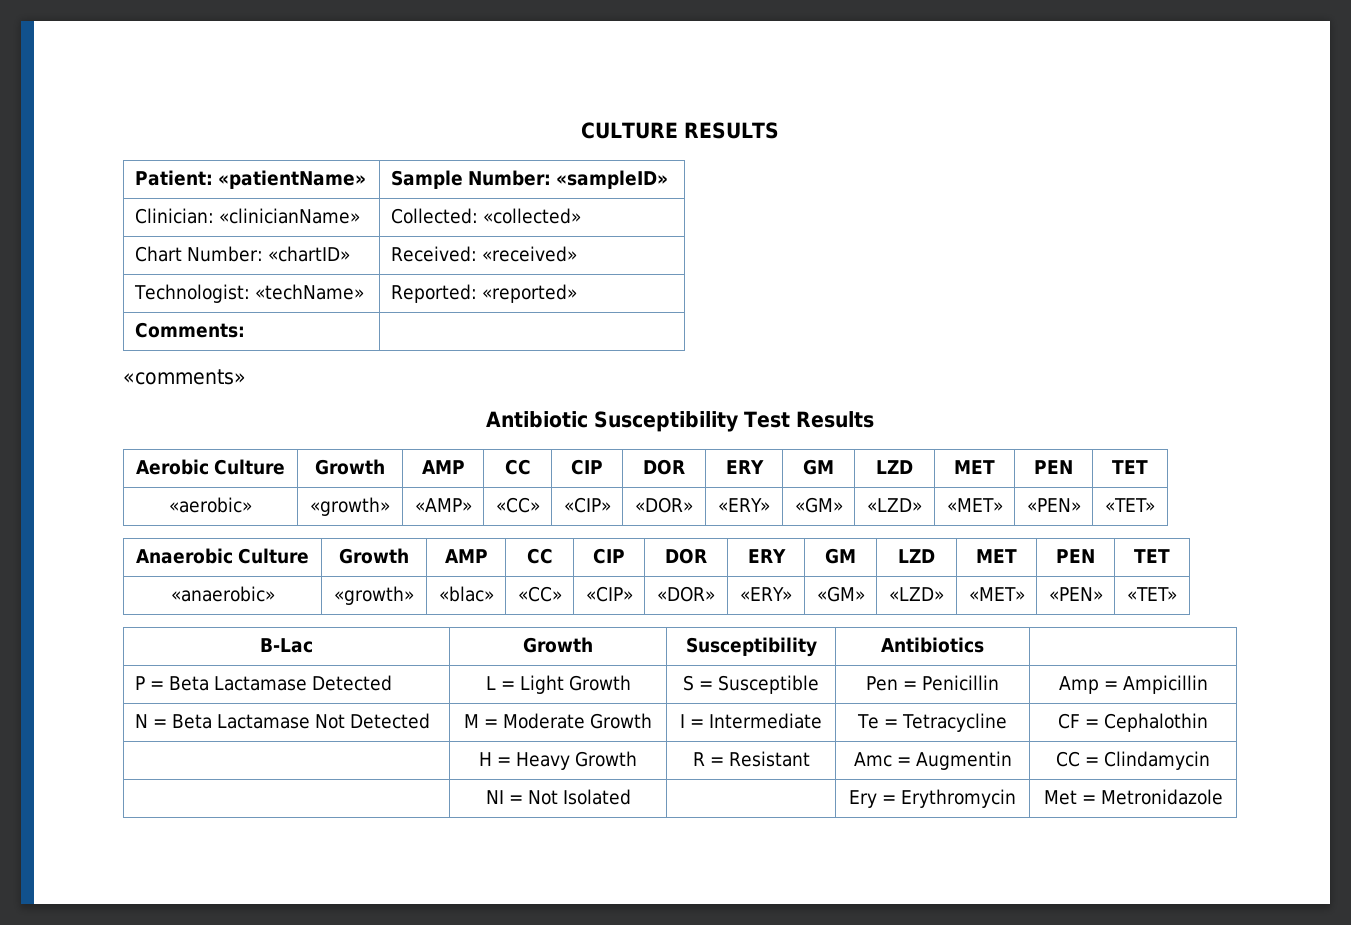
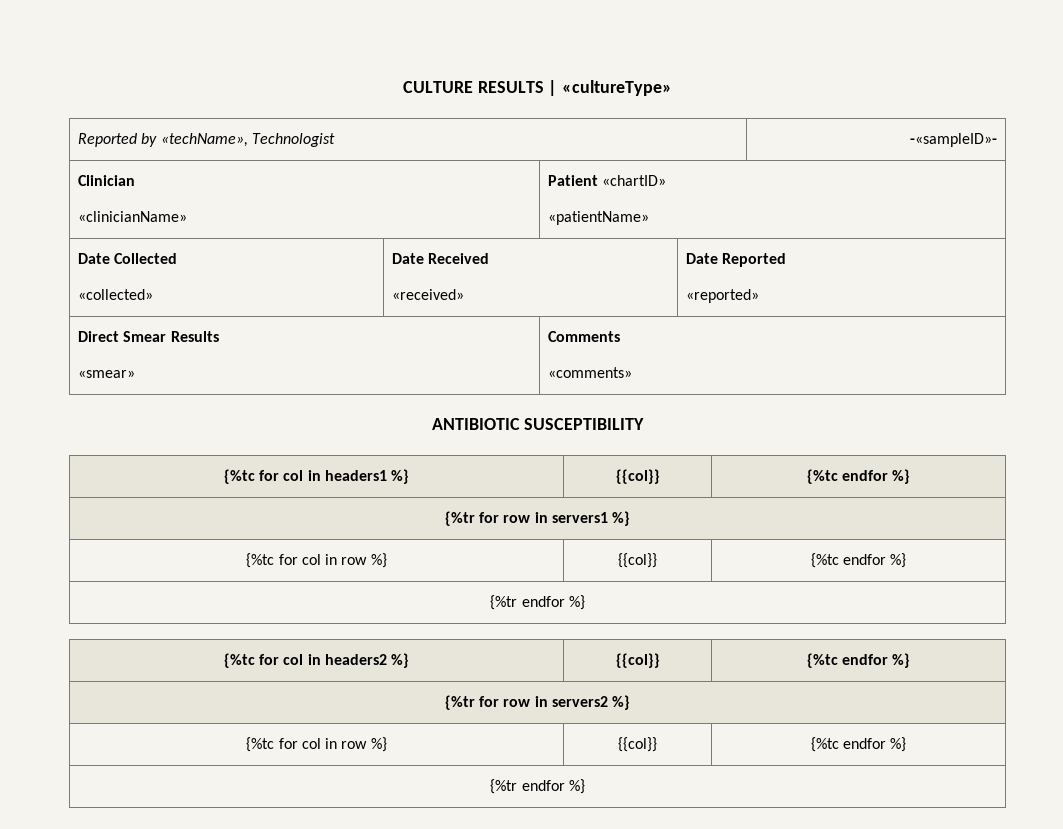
[134,170,366,189] [390,170,668,189] [134,208,360,224] [390,208,581,224] [134,246,350,262] [390,246,577,262] [133,284,364,303] [390,284,577,303] [134,322,245,338] [123,369,246,385] [486,411,874,432] [136,459,285,475] [315,459,385,475] [421,460,465,474] [504,459,531,475] [571,459,603,475] [643,459,685,475] [725,460,764,474] [803,459,834,475] [876,460,913,474] [954,460,995,474] [1034,460,1073,474] [1112,460,1148,474] [169,497,252,513] [310,497,390,516] [414,498,472,512] [495,497,540,513] [563,497,611,513] [635,497,693,513] [717,498,771,512] [794,497,843,513] [867,498,922,512] [946,498,1003,512] [1026,498,1081,512] [1104,498,1156,512] [136,548,309,564] [339,548,409,564] [444,549,488,563] [526,548,553,564] [593,548,625,564] [665,548,707,564] [747,549,786,563] [825,548,856,564] [898,549,935,563] [976,549,1017,563] [1056,549,1095,563] [1134,549,1170,563] [170,586,275,602] [334,586,414,605] [438,586,494,602] [517,586,562,602] [585,586,633,602] [657,586,715,602] [739,587,793,601] [816,586,865,602] [889,587,944,601] [968,587,1025,601] [1048,587,1103,601] [1126,587,1178,601] [260,638,313,653] [523,637,593,653] [685,637,817,657] [881,637,984,653] [134,675,392,691] [485,675,631,694] [683,675,819,694] [866,675,999,691] [1058,675,1208,694] [134,713,430,729] [464,713,652,729] [680,713,822,729] [856,713,1008,732] [1058,713,1208,732] [479,751,637,770] [692,751,810,767] [853,751,1012,770] [1056,751,1210,770] [485,789,631,805] [849,789,1016,808] [1043,789,1223,805] // Patient: «patientName» | Sample Number: «sampleID» // Clinician: «clinicianName» | Collected: «collected» // Chart Number: «chartID» | Received: «received» // Technologist: «techName» | Reported: «reported» // Comments: | // «comments» // Antibiotic Susceptibility Test Results // Aerobic Culture | Growth | AMP | CC | CIP | DOR | ERY | GM | LZD | MET | PEN | TET // «aerobic» | «growth» | «AMP» | «CC» | «CIP» | «DOR» | «ERY» | «GM» | «LZD» | «MET» | «PEN» | «TET» // Anaerobic Culture | Growth | AMP | CC | CIP | DOR | ERY | GM | LZD | MET | PEN | TET // «anaerobic» | «growth» | «blac» | «CC» | «CIP» | «DOR» | «ERY» | «GM» | «LZD» | «MET» | «PEN» | «TET» // B-Lac | Growth | Susceptibility | Antibiotics | // P = Beta Lactamase Detected | L = Light Growth | S = Susceptible | Pen = Penicillin | Amp = Ampicillin // N = Beta Lactamase Not Detected | M = Moderate Growth | I = Intermediate | Te = Tetracycline | CF = Cephalothin // | H = Heavy Growth | R = Resistant | Amc = Augmentin | CC = Clindamycin // | NI = Not Isolated | | Ery = Erythromycin | Met = Metronidazole -> [548,80,673,96] [78,133,336,147] [909,133,997,147] [78,175,136,186] [78,211,188,222] [548,175,667,186] [548,211,650,225] [78,253,178,264] [78,289,154,300] [392,253,490,264] [392,289,465,300] [686,253,787,267] [686,289,760,303] [78,331,219,342] [78,370,136,378] [548,331,621,342] [548,367,633,378] [431,418,645,430] [223,469,410,484] [615,469,660,484] [806,469,911,484] [444,511,631,526] [246,553,387,568] [618,553,657,568] [810,553,907,568] [490,595,585,610] [223,653,410,668] [615,653,660,668] [806,653,911,668] [444,695,631,710] [246,737,387,752] [618,737,657,752] [810,737,907,752] [490,779,585,794] | «cultureType» // Reported by «techName», Technologist | -«sampleID»- // Clinician // «clinicianName» | Patient «chartID» // «patientName» // Date Collected // «collected» | Date Received // «received» | Date Reported // «reported» // Direct Smear Results // «smear» | Comments // «comments» // ANTIBIOTIC SUSCEPTIBILITY // {%tc for col in headers1 %} | {{col}} | {%tc endfor %} // {%tr for row in servers1 %} // {%tc for col in row %} | {{col}} | {%tc endfor %} // {%tr endfor %} // {%tc for col in headers2 %} | {{col}} | {%tc endfor %} // {%tr for row in servers2 %} // {%tc for col in row %} | {{col}} | {%tc endfor %} // {%tr endfor %}

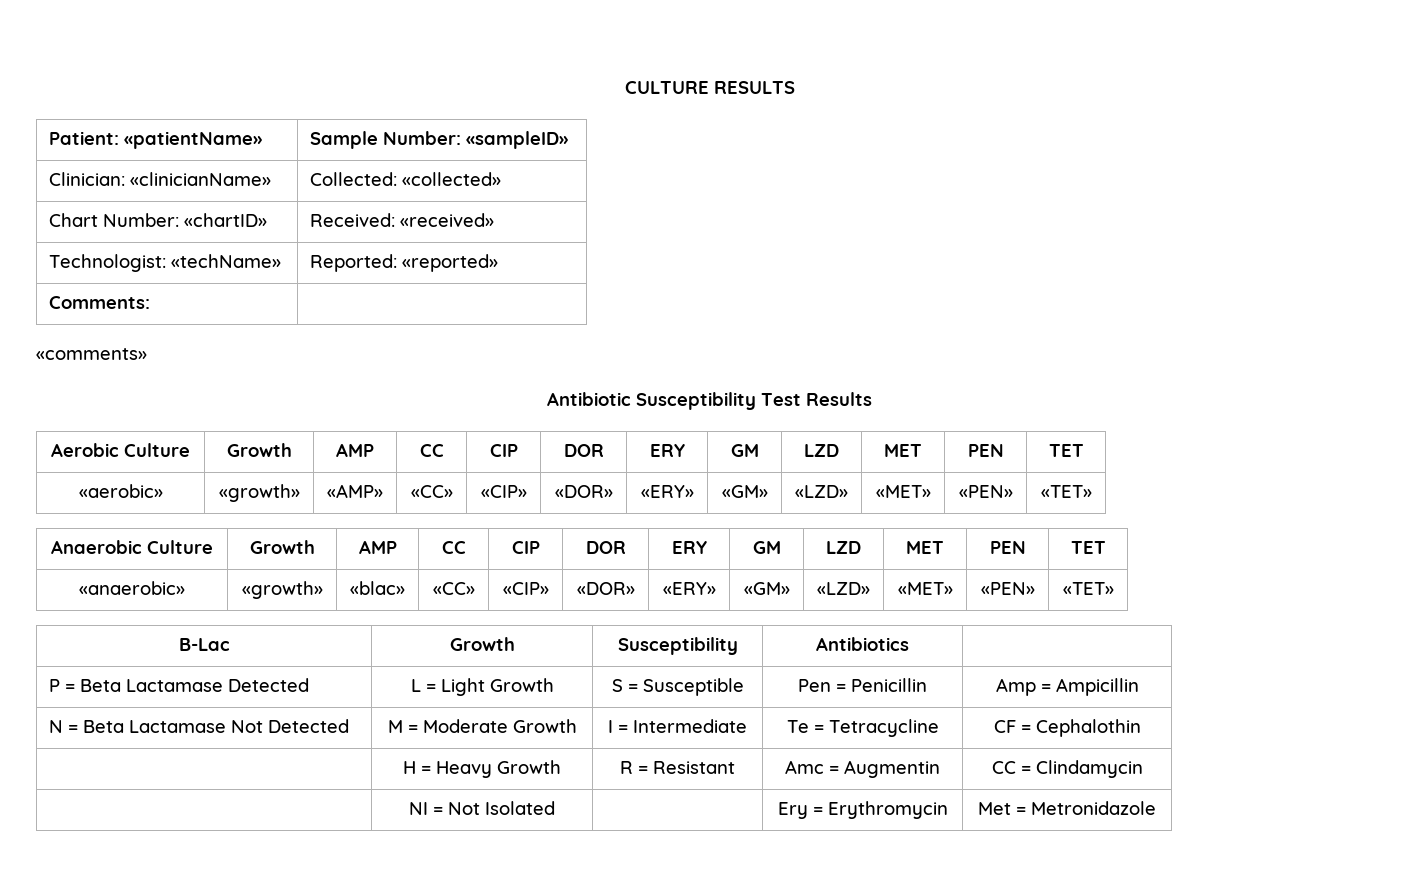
[548,80,673,96] [78,133,336,147] [909,133,997,147] [78,175,136,186] [78,211,188,222] [548,175,667,186] [548,211,650,225] [78,253,178,264] [78,289,154,300] [392,253,490,264] [392,289,465,300] [686,253,787,267] [686,289,760,303] [78,331,219,342] [78,370,136,378] [548,331,621,342] [548,367,633,378] [431,418,645,430] [223,469,410,484] [615,469,660,484] [806,469,911,484] [444,511,631,526] [246,553,387,568] [618,553,657,568] [810,553,907,568] [490,595,585,610] [223,653,410,668] [615,653,660,668] [806,653,911,668] [444,695,631,710] [246,737,387,752] [618,737,657,752] [810,737,907,752] [490,779,585,794] | «cultureType» // Reported by «techName», Technologist | -«sampleID»- // Clinician // «clinicianName» | Patient «chartID» // «patientName» // Date Collected // «collected» | Date Received // «received» | Date Reported // «reported» // Direct Smear Results // «smear» | Comments // «comments» // ANTIBIOTIC SUSCEPTIBILITY // {%tc for col in headers1 %} | {{col}} | {%tc endfor %} // {%tr for row in servers1 %} // {%tc for col in row %} | {{col}} | {%tc endfor %} // {%tr endfor %} // {%tc for col in headers2 %} | {{col}} | {%tc endfor %} // {%tr for row in servers2 %} // {%tc for col in row %} | {{col}} | {%tc endfor %} // {%tr endfor %} -> [49,131,263,149] [310,131,569,149] [49,172,272,186] [310,172,502,186] [49,213,268,227] [310,213,495,227] [49,254,282,272] [310,254,499,272] [49,296,151,309] [36,348,147,360] [547,392,872,410] [51,443,190,457] [226,443,292,457] [336,443,374,457] [419,444,444,457] [489,444,518,457] [563,444,604,457] [649,444,685,457] [730,444,759,457] [804,444,839,457] [884,444,922,457] [967,444,1004,457] [1048,444,1084,457] [78,484,163,498] [218,484,300,502] [327,484,383,498] [410,485,453,498] [480,485,527,498] [554,485,613,498] [640,485,694,498] [721,485,768,498] [795,485,848,498] [875,485,931,498] [958,485,1013,498] [1040,485,1092,498] [51,540,213,554] [249,540,315,554] [358,540,397,554] [441,541,466,554] [511,541,540,554] [585,541,626,554] [671,541,707,554] [752,541,781,554] [826,541,861,554] [906,541,944,554] [989,541,1026,554] [1070,541,1106,554] [79,581,185,595] [241,581,323,599] [350,581,405,595] [432,582,475,595] [502,582,549,595] [576,582,635,595] [662,582,716,595] [743,582,790,595] [817,582,870,595] [897,582,953,595] [980,582,1035,595] [1062,582,1114,595] [178,638,230,651] [449,637,515,651] [617,637,738,655] [816,637,909,651] [49,678,310,692] [410,678,554,696] [611,678,744,696] [798,678,927,692] [995,678,1139,696] [49,719,350,733] [387,719,577,733] [608,719,747,733] [786,719,939,737] [993,719,1141,737] [403,760,561,778] [620,761,735,774] [785,760,940,778] [991,760,1143,778] [409,801,555,815] [777,801,948,819] [978,801,1156,815] // Patient: «patientName» | Sample Number: «sampleID» // Clinician: «clinicianName» | Collected: «collected» // Chart Number: «chartID» | Received: «received» // Technologist: «techName» | Reported: «reported» // Comments: | // «comments» // Antibiotic Susceptibility Test Results // Aerobic Culture | Growth | AMP | CC | CIP | DOR | ERY | GM | LZD | MET | PEN | TET // «aerobic» | «growth» | «AMP» | «CC» | «CIP» | «DOR» | «ERY» | «GM» | «LZD» | «MET» | «PEN» | «TET» // Anaerobic Culture | Growth | AMP | CC | CIP | DOR | ERY | GM | LZD | MET | PEN | TET // «anaerobic» | «growth» | «blac» | «CC» | «CIP» | «DOR» | «ERY» | «GM» | «LZD» | «MET» | «PEN» | «TET» // B-Lac | Growth | Susceptibility | Antibiotics | // P = Beta Lactamase Detected | L = Light Growth | S = Susceptible | Pen = Penicillin | Amp = Ampicillin // N = Beta Lactamase Not Detected | M = Moderate Growth | I = Intermediate | Te = Tetracycline | CF = Cephalothin // | H = Heavy Growth | R = Resistant | Amc = Augmentin | CC = Clindamycin // | NI = Not Isolated | | Ery = Erythromycin | Met = Metronidazole

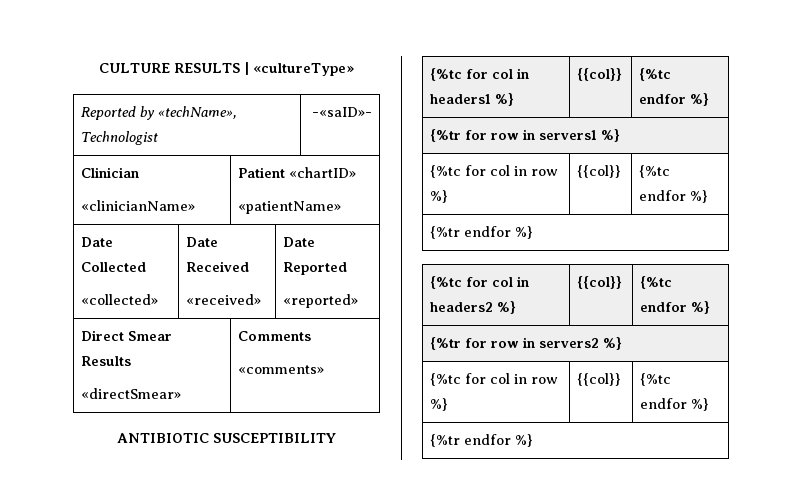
[49,131,263,149] [310,131,569,149] [49,172,272,186] [310,172,502,186] [49,213,268,227] [310,213,495,227] [49,254,282,272] [310,254,499,272] [49,296,151,309] [36,348,147,360] [547,392,872,410] [51,443,190,457] [226,443,292,457] [336,443,374,457] [419,444,444,457] [489,444,518,457] [563,444,604,457] [649,444,685,457] [730,444,759,457] [804,444,839,457] [884,444,922,457] [967,444,1004,457] [1048,444,1084,457] [78,484,163,498] [218,484,300,502] [327,484,383,498] [410,485,453,498] [480,485,527,498] [554,485,613,498] [640,485,694,498] [721,485,768,498] [795,485,848,498] [875,485,931,498] [958,485,1013,498] [1040,485,1092,498] [51,540,213,554] [249,540,315,554] [358,540,397,554] [441,541,466,554] [511,541,540,554] [585,541,626,554] [671,541,707,554] [752,541,781,554] [826,541,861,554] [906,541,944,554] [989,541,1026,554] [1070,541,1106,554] [79,581,185,595] [241,581,323,599] [350,581,405,595] [432,582,475,595] [502,582,549,595] [576,582,635,595] [662,582,716,595] [743,582,790,595] [817,582,870,595] [897,582,953,595] [980,582,1035,595] [1062,582,1114,595] [178,638,230,651] [449,637,515,651] [617,637,738,655] [816,637,909,651] [49,678,310,692] [410,678,554,696] [611,678,744,696] [798,678,927,692] [995,678,1139,696] [49,719,350,733] [387,719,577,733] [608,719,747,733] [786,719,939,737] [993,719,1141,737] [403,760,561,778] [620,761,735,774] [785,760,940,778] [991,760,1143,778] [409,801,555,815] [777,801,948,819] [978,801,1156,815] // Patient: «patientName» | Sample Number: «sampleID» // Clinician: «clinicianName» | Collected: «collected» // Chart Number: «chartID» | Received: «received» // Technologist: «techName» | Reported: «reported» // Comments: | // «comments» // Antibiotic Susceptibility Test Results // Aerobic Culture | Growth | AMP | CC | CIP | DOR | ERY | GM | LZD | MET | PEN | TET // «aerobic» | «growth» | «AMP» | «CC» | «CIP» | «DOR» | «ERY» | «GM» | «LZD» | «MET» | «PEN» | «TET» // Anaerobic Culture | Growth | AMP | CC | CIP | DOR | ERY | GM | LZD | MET | PEN | TET // «anaerobic» | «growth» | «blac» | «CC» | «CIP» | «DOR» | «ERY» | «GM» | «LZD» | «MET» | «PEN» | «TET» // B-Lac | Growth | Susceptibility | Antibiotics | // P = Beta Lactamase Detected | L = Light Growth | S = Susceptible | Pen = Penicillin | Amp = Ampicillin // N = Beta Lactamase Not Detected | M = Moderate Growth | I = Intermediate | Te = Tetracycline | CF = Cephalothin // | H = Heavy Growth | R = Resistant | Amc = Augmentin | CC = Clindamycin // | NI = Not Isolated | | Ery = Erythromycin | Met = Metronidazole -> [243,62,354,76] [81,106,238,120] [81,131,159,145] [311,107,372,117] [81,167,140,178] [81,200,196,211] [238,167,357,178] [238,201,342,214] [81,237,114,247] [81,262,147,272] [81,294,159,305] [186,237,219,247] [186,261,250,272] [186,294,262,305] [283,237,316,247] [283,262,348,275] [283,294,359,308] [81,330,173,341] [81,356,132,366] [81,388,182,399] [238,331,312,341] [238,365,325,374] [117,433,336,443] [430,68,530,81] [430,93,515,106] [577,68,623,81] [639,68,672,81] [639,93,710,106] [430,129,621,142] [430,165,559,178] [430,190,449,203] [577,165,622,178] [639,165,671,178] [639,190,709,203] [430,226,534,239] [430,276,530,289] [430,301,517,314] [577,276,623,289] [640,276,673,289] [640,301,711,314] [430,337,623,350] [430,373,559,386] [430,398,449,411] [577,373,622,386] [640,373,672,386] [640,398,710,411] [430,434,534,447] | «cultureType» // Reported by «techName», Technologist | -«saID»- // Clinician // «clinicianName» | Patient «chartID» // «patientName» // Date Collected // «collected» | Date Received // «received» | Date Reported // «reported» // Direct Smear Results // «directSmear» | Comments // «comments» // ANTIBIOTIC SUSCEPTIBILITY // {%tc for col in headers1 %} | {{col}} | {%tc endfor %} // {%tr for row in servers1 %} // {%tc for col in row %} | {{col}} | {%tc endfor %} // {%tr endfor %} // {%tc for col in headers2 %} | {{col}} | {%tc endfor %} // {%tr for row in servers2 %} // {%tc for col in row %} | {{col}} | {%tc endfor %} // {%tr endfor %}

